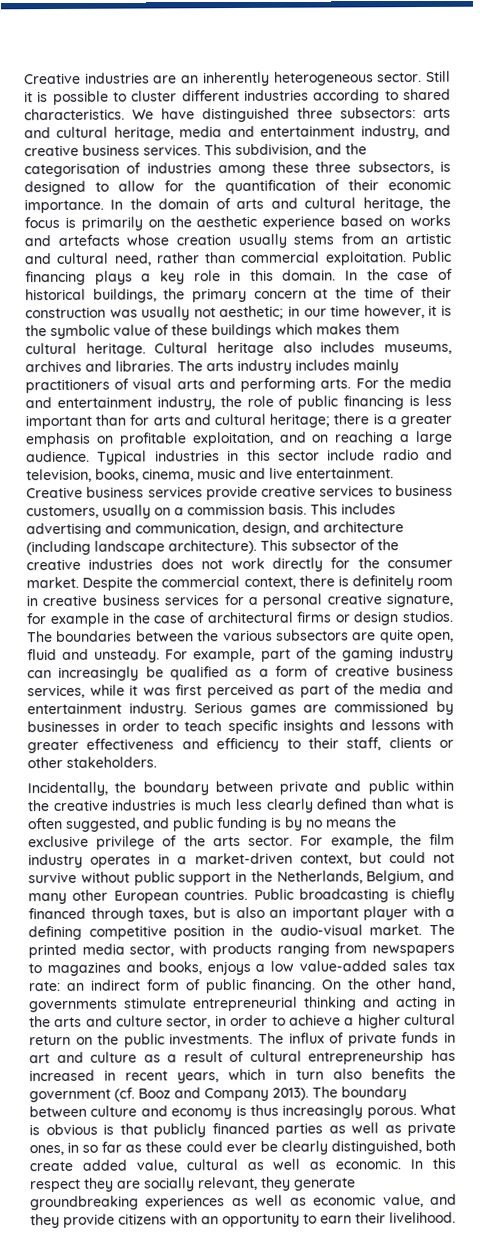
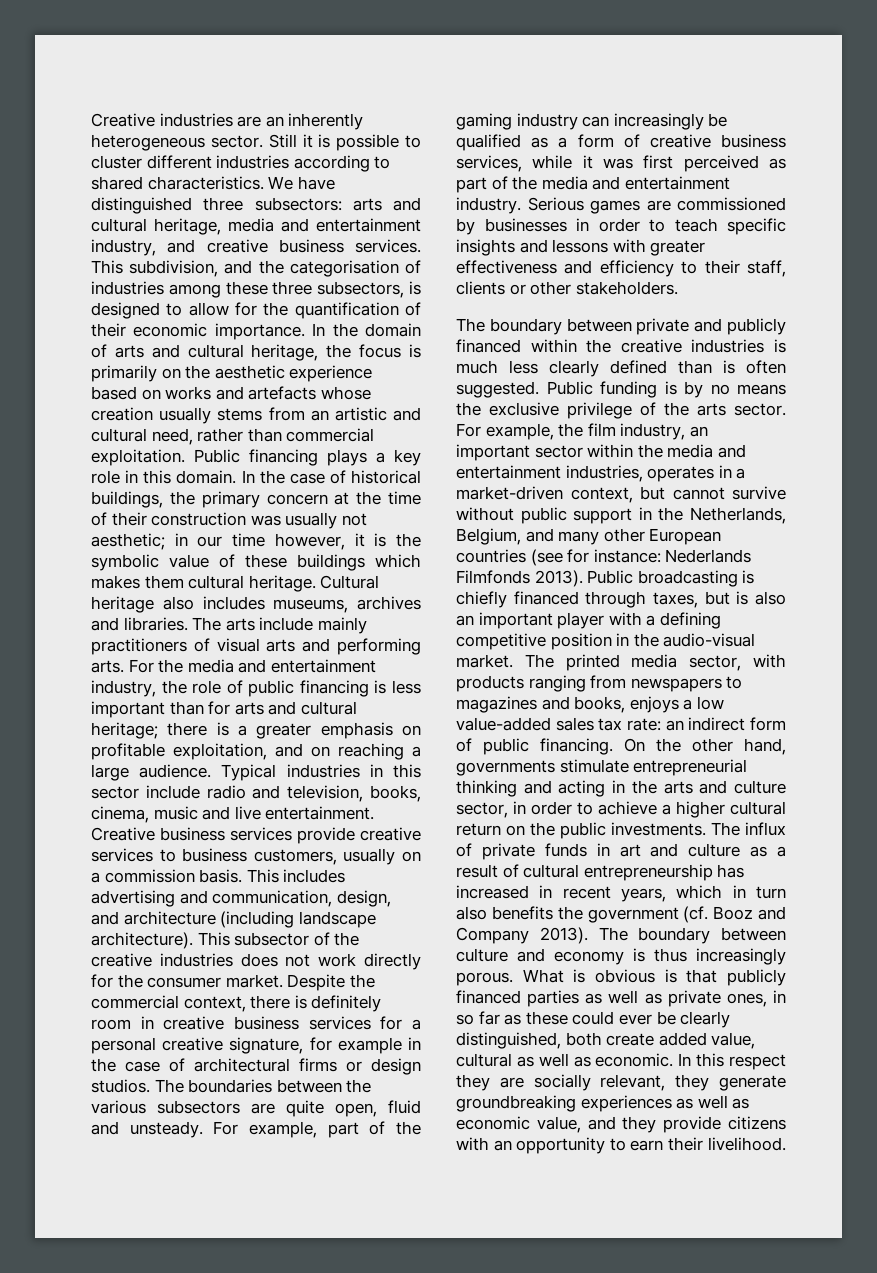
[237,359,350,375] industry includes -> [259,617,314,631] include
[27,781,137,797] Incidentally, the -> [456,318,485,332] The
[367,780,409,795] public -> [727,318,786,335] [456,339,521,353] publicly financed
[405,797,441,810] what -> (712, 367) none
[66,817,214,832] suggested, and public -> [456,381,593,398] suggested. Public
[28,853,83,869] industry -> [620,423,708,440] [456,444,746,461] [456,465,643,482] industry, an important sector within the media and entertainment industries,
[388,852,455,864] could not -> [672,487,725,500] cannot
[184,888,249,901] countries. -> [456,549,752,566] [456,570,583,587] countries (see for instance: Nederlands Filmfonds 2013).

